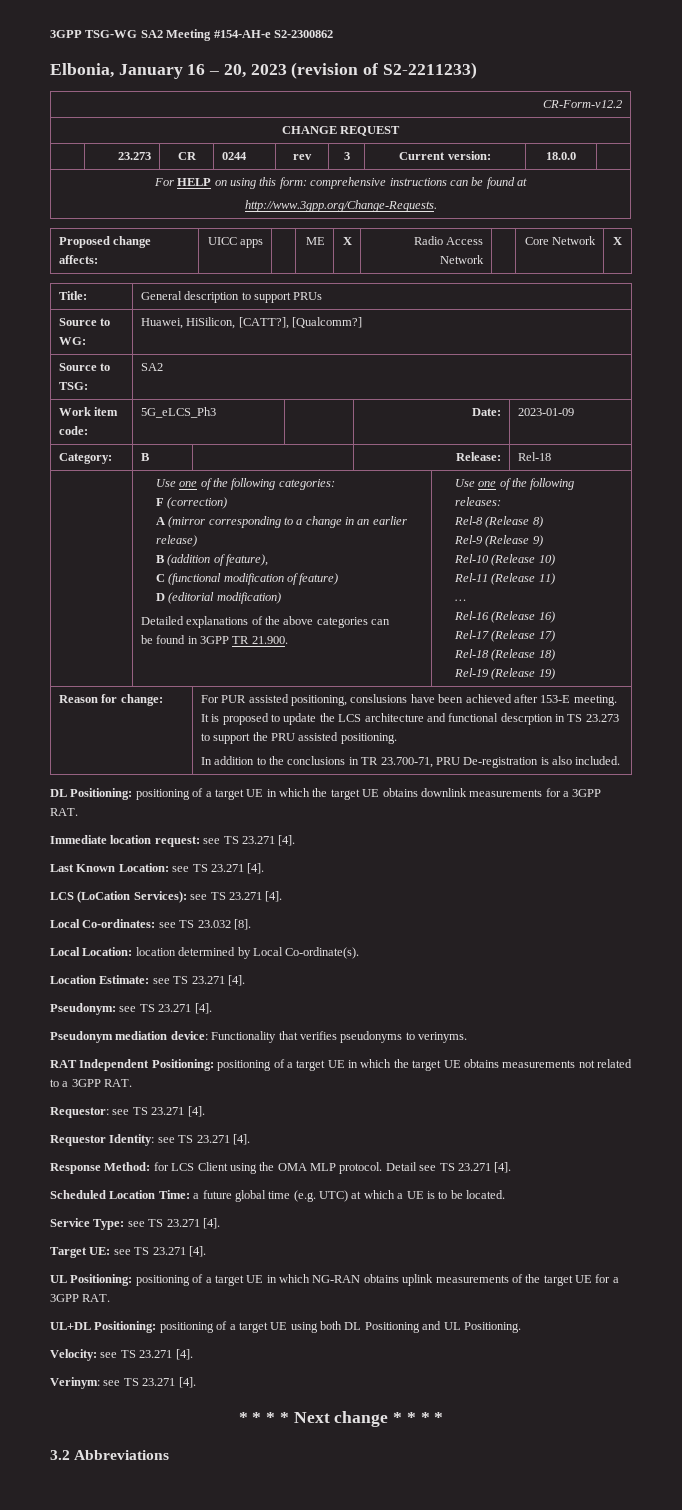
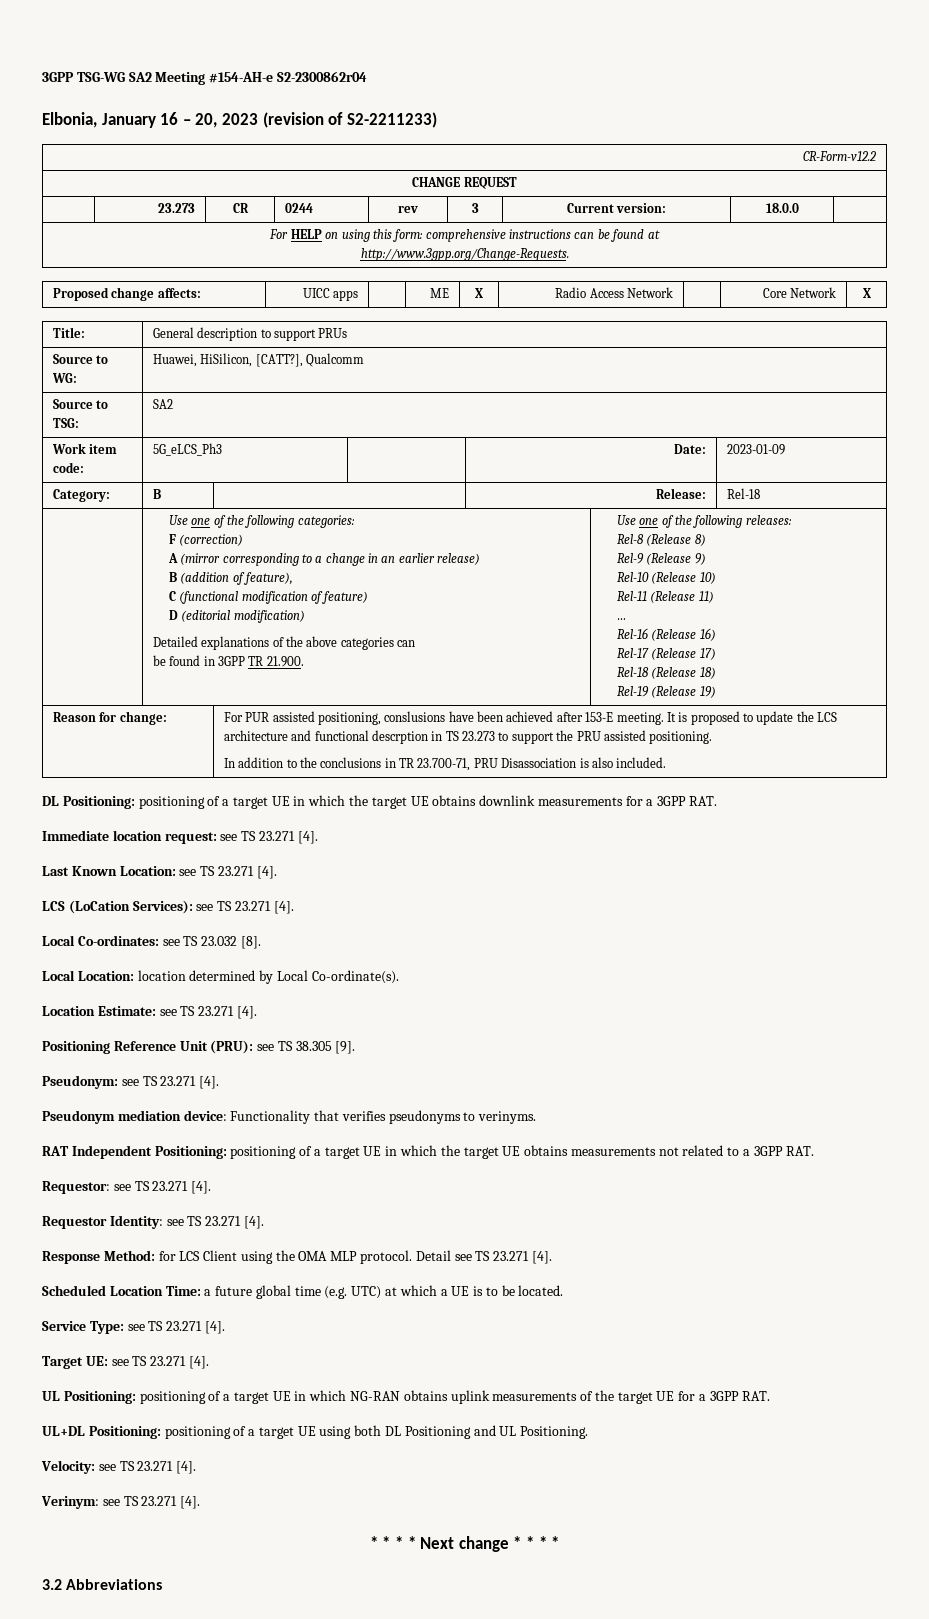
[273,30,333,38] S2-2300862 -> [276,71,367,82] S2-2300862r04
[292,317,363,328] [Qualcomm?] -> [305,353,364,367] Qualcomm
[463,757,539,768] De-registration -> [501,758,577,768] Disassociation
(245, 980) none -> [42,1040,356,1054] // Positioning Reference Unit (PRU): see TS 38.305 [9].

